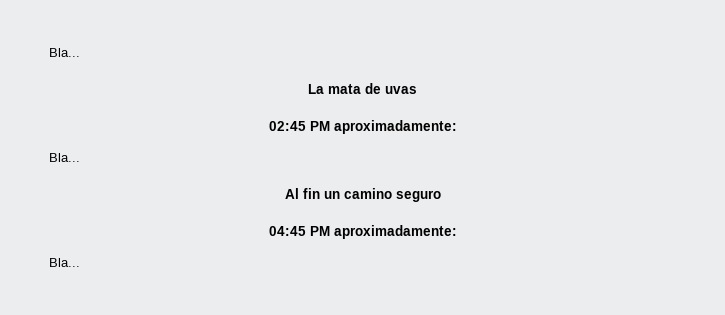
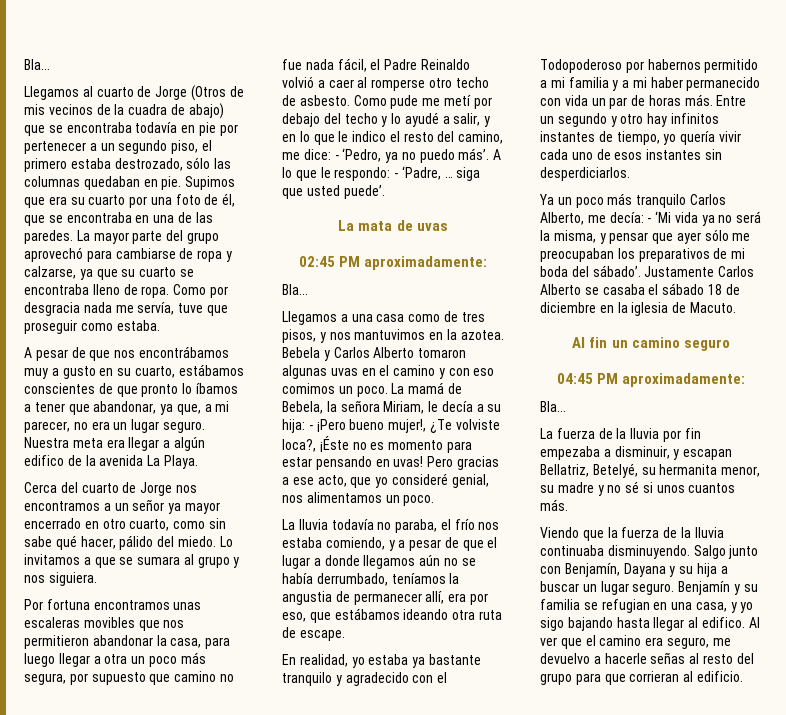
[49,48,80,57] Bla... -> [24,59,50,70] [24,85,244,101] [24,103,224,119] [24,122,238,136] [24,140,212,154] [24,157,232,172] [24,176,236,190] [24,193,236,208] [24,212,213,226] [24,230,219,244] [24,247,232,262] [24,266,194,280] [24,284,228,298] [24,302,228,316] [24,320,160,334] [24,346,229,361] [24,364,244,379] [24,383,238,397] [24,401,230,415] [24,419,205,433] [24,437,205,451] [24,455,198,469] [24,482,197,496] [24,499,220,514] [24,518,226,531] [24,535,233,550] [24,554,240,568] [24,572,97,586] [24,599,202,610] [24,617,185,631] [24,635,231,649] [24,652,206,667] [24,671,234,685] [282,58,470,72] [282,76,489,91] [282,95,492,109] [282,112,491,127] [282,131,504,145] [282,148,502,163] [282,166,481,181] [282,185,385,199] Bla... // Llegamos al cuarto de Jorge (Otros de mis vecinos de la cuadra de abajo) que se encontraba todavía en pie por pertenecer a un segundo piso, el primero estaba destrozado, sólo las columnas quedaban en pie. Supimos que era su cuarto por una foto de él, que se encontraba en una de las paredes. La mayor parte del grupo aprovechó para cambiarse de ropa y calzarse, ya que su cuarto se encontraba lleno de ropa. Como por desgracia nada me servía, tuve que proseguir como estaba. // A pesar de que nos encontrábamos muy a gusto en su cuarto, estábamos conscientes de que pronto lo íbamos a tener que abandonar, ya que, a mi parecer, no era un lugar seguro. Nuestra meta era llegar a algún edifico de la avenida La Playa. // Cerca del cuarto de Jorge nos encontramos a un señor ya mayor encerrado en otro cuarto, como sin sabe qué hacer, pálido del miedo. Lo invitamos a que se sumara al grupo y nos siguiera. // Por fortuna encontramos unas escaleras movibles que nos permitieron abandonar la casa, para luego llegar a otra un poco más segura, por supuesto que camino no fue nada fácil, el Padre Reinaldo volvió a caer al romperse otro techo de asbesto. Como pude me metí por debajo del techo y lo ayudé a salir, y en lo que le indico el resto del camino, me dice: - ‘Pedro, ya no puedo más’. A lo que le respondo: - ‘Padre, … siga que usted puede’.
(80, 157) none -> [282,311,485,325] [282,329,504,343] [282,347,467,361] [282,365,495,379] [282,382,462,397] [282,400,502,414] [282,419,500,433] [282,436,472,453] [282,456,499,470] [282,473,489,488] [282,492,435,506] [282,519,500,533] [282,537,498,551] [282,555,476,569] [282,573,460,586] [282,591,488,605] [282,608,502,623] [282,627,345,641] [282,654,481,668] [282,672,448,686] [540,59,759,73] [540,77,761,91] [540,94,747,109] [540,113,719,127] [540,131,741,145] [540,149,722,160] [540,167,630,181] [539,193,726,208] [540,211,762,226] [540,229,751,244] [540,248,746,262] [540,265,755,277] [540,283,740,295] [540,302,736,316] // Llegamos a una casa como de tres pisos, y nos mantuvimos en la azotea. Bebela y Carlos Alberto tomaron algunas uvas en el camino y con eso comimos un poco. La mamá de Bebela, la señora Miriam, le decía a su hija: - ¡Pero bueno mujer!, ¿Te volviste loca?, ¡Éste no es momento para estar pensando en uvas! Pero gracias a ese acto, que yo consideré genial, nos alimentamos un poco. // La lluvia todavía no paraba, el frío nos estaba comiendo, y a pesar de que el lugar a donde llegamos aún no se había derrumbado, teníamos la angustia de permanecer allí, era por eso, que estábamos ideando otra ruta de escape. // En realidad, yo estaba ya bastante tranquilo y agradecido con el Todopoderoso por habernos permitido a mi familia y a mi haber permanecido con vida un par de horas más. Entre un segundo y otro hay infinitos instantes de tiempo, yo quería vivir cada uno de esos instantes sin desperdiciarlos. // Ya un poco más tranquilo Carlos Alberto, me decía: - ‘Mi vida ya no será la misma, y pensar que ayer sólo me preocupaban los preparativos de mi boda del sábado’. Justamente Carlos Alberto se casaba el sábado 18 de diciembre en la iglesia de Macuto.
(80, 262) none -> [540,428,701,442] [540,446,733,460] [540,463,761,478] [540,481,736,496] [540,499,568,511] [540,527,724,541] [540,545,759,559] [540,563,728,577] [540,581,758,595] [540,599,754,613] [540,617,760,631] [540,635,731,649] [540,652,754,664] [540,671,743,685] // La fuerza de la lluvia por fin empezaba a disminuir, y escapan Bellatriz, Betelyé, su hermanita menor, su madre y no sé si unos cuantos más. // Viendo que la fuerza de la lluvia continuaba disminuyendo. Salgo junto con Benjamín, Dayana y su hija a buscar un lugar seguro. Benjamín y su familia se refugian en una casa, y yo sigo bajando hasta llegar al edifico. Al ver que el camino era seguro, me devuelvo a hacerle señas al resto del grupo para que corrieran al edificio.

